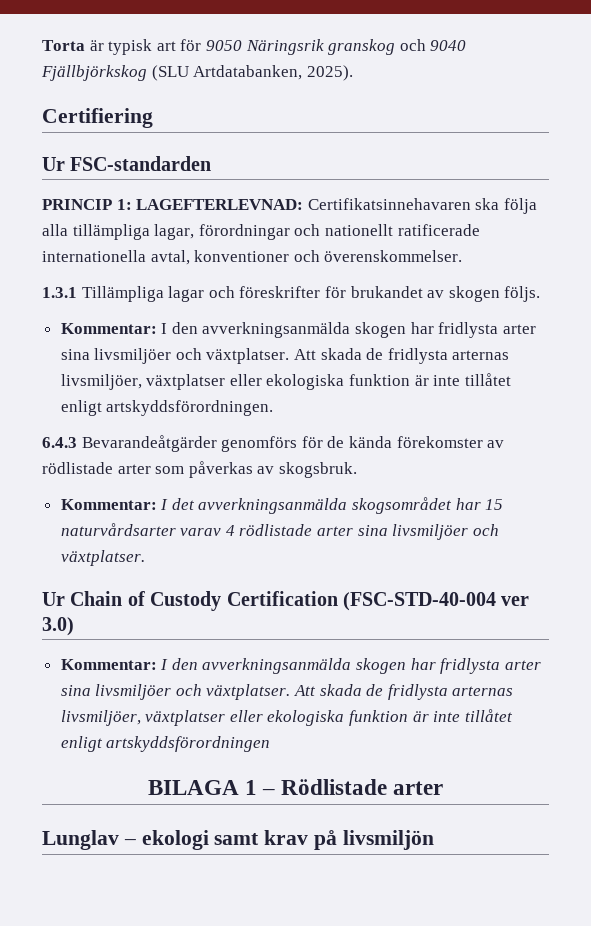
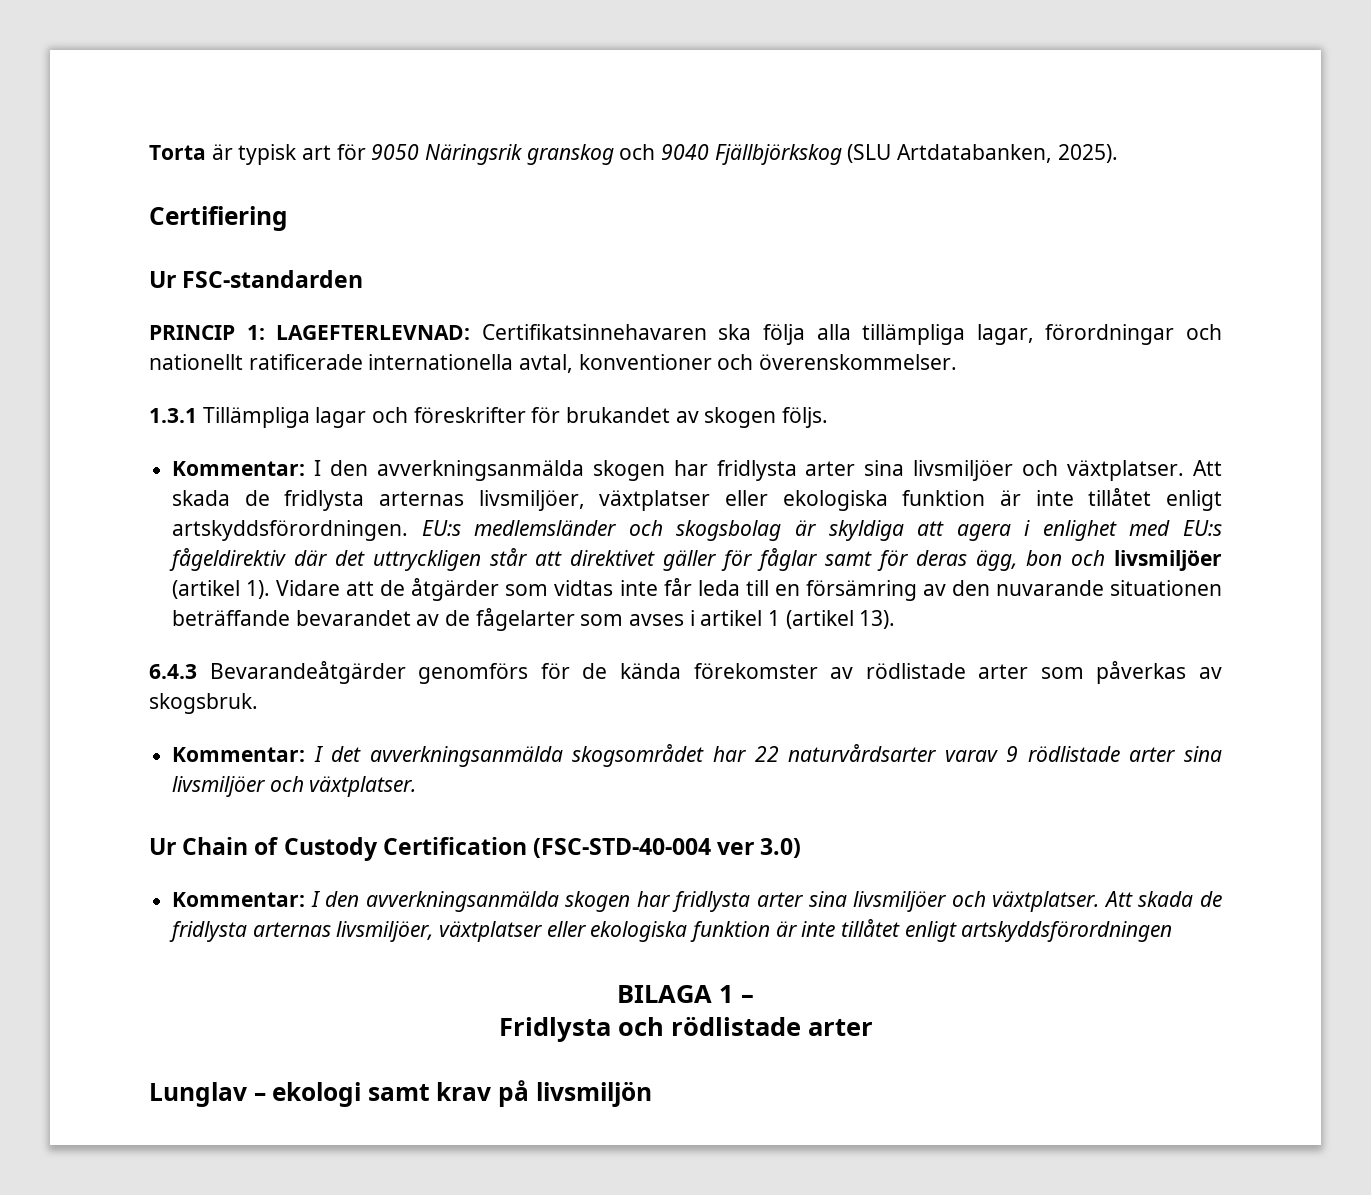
(274, 408) none -> [421,520,1223,541] [169,548,1222,571] [172,578,1222,601] [172,608,896,631] EU:s medlemsländer och skogsbolag är skyldiga att agera i enlighet med EU:s fågeldirektiv där det uttryckligen står att direktivet gäller för fåglar samt för deras ägg, bon och livsmiljöer (artikel 1). Vidare att de åtgärder som vidtas inte får leda till en försämring av den nuvarande situationen beträffande bevarandet av de fågelarter som avses i artikel 1 (artikel 13).
[485,499,504,510] 15 -> [754,746,779,762] 22
[225,525,235,536] 4 -> [1006,746,1019,762] 9
[281,779,388,795] Rödlistade -> [498,1016,801,1042] // Fridlysta och rödlistade

